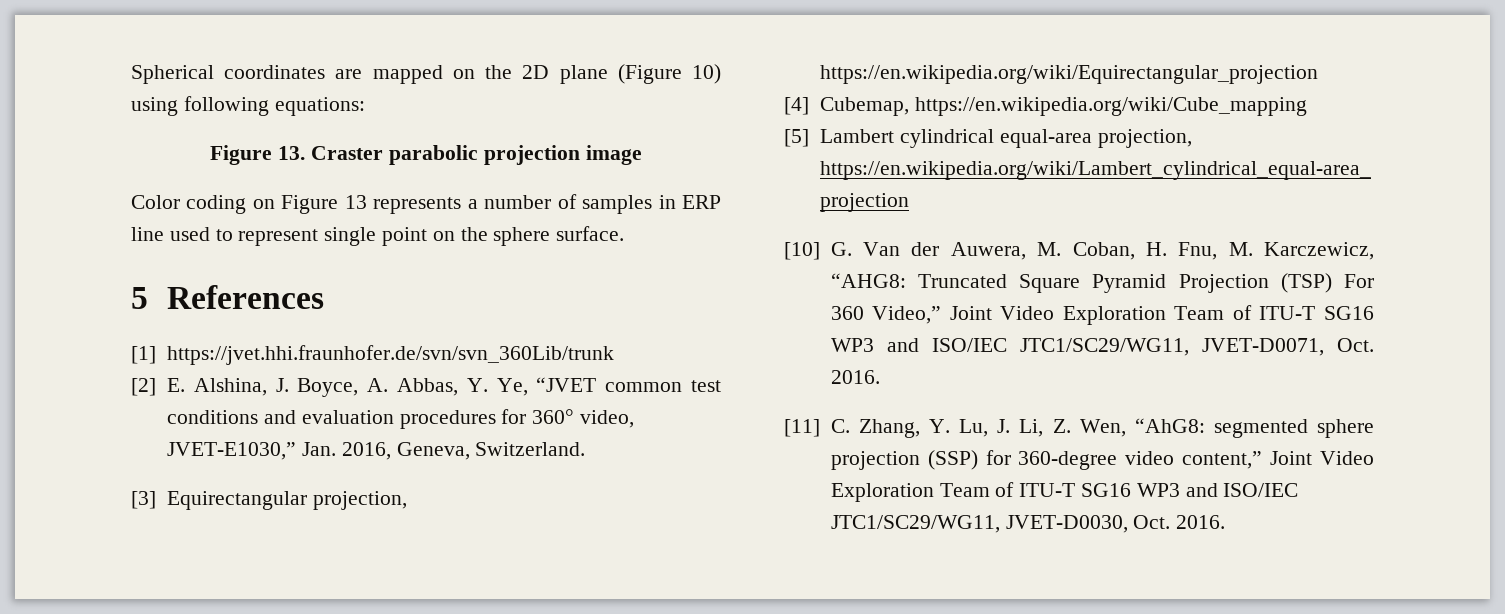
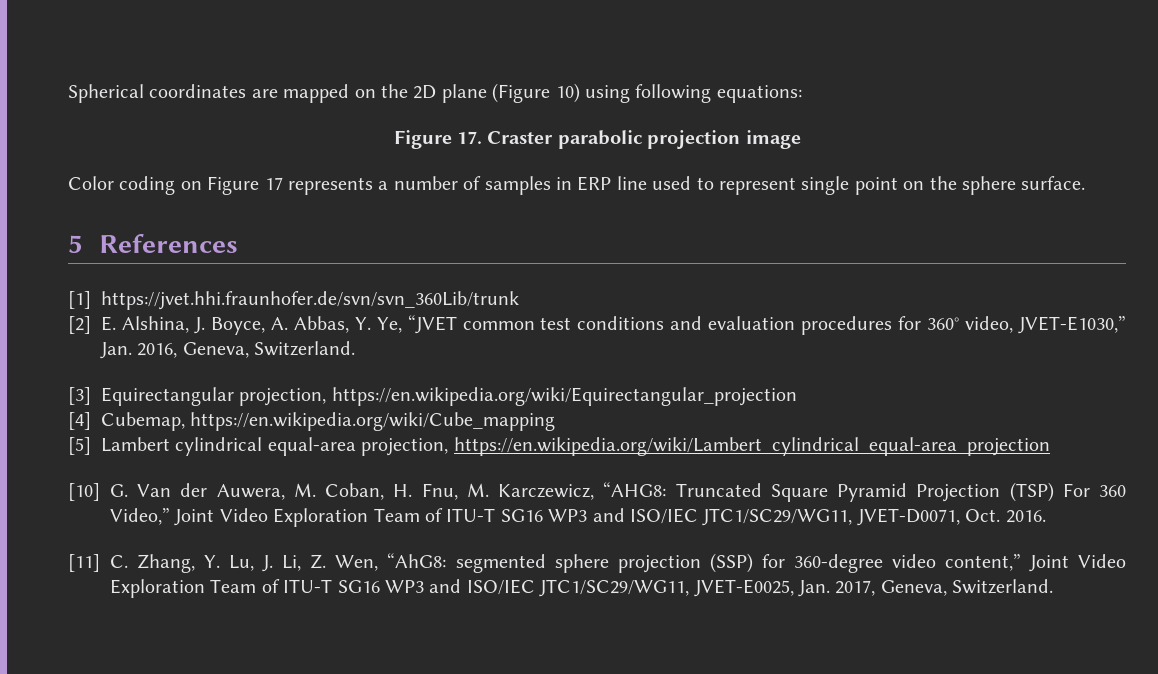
[278,146,306,160] 13. -> [456,131,482,144] 17.
[344,195,367,209] 13 -> [264,177,283,190] 17
[1005,515,1226,533] JVET-D0030, Oct. 2016. -> [693,579,1054,597] JVET-E0025, Jan. 2017, Geneva, Switzerland.

